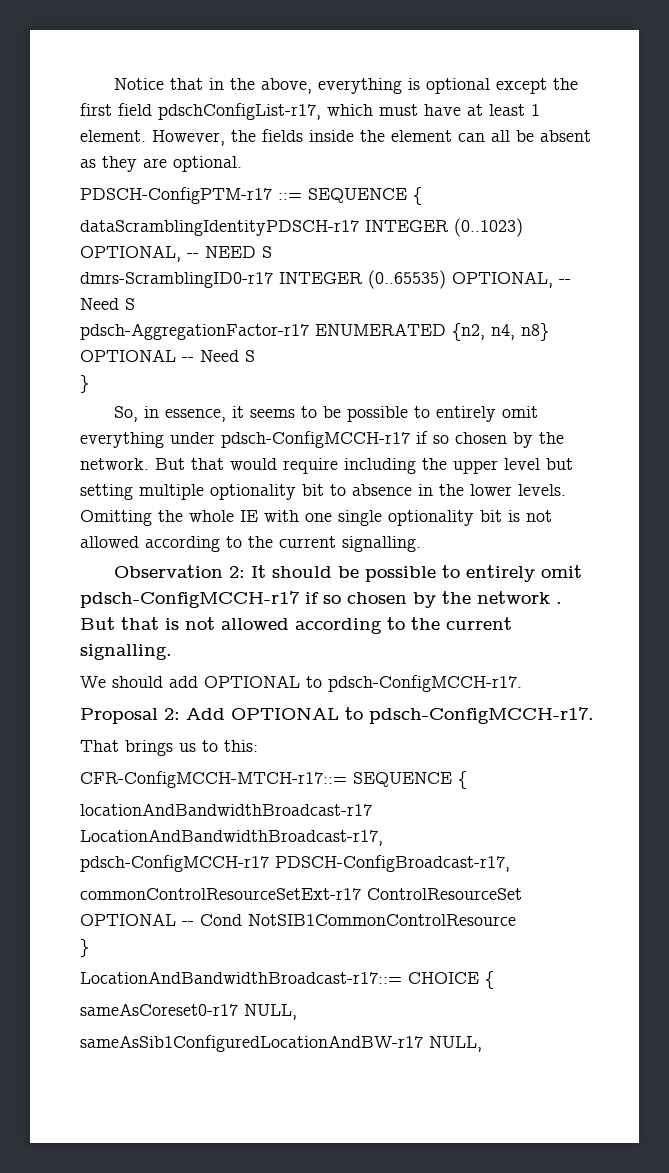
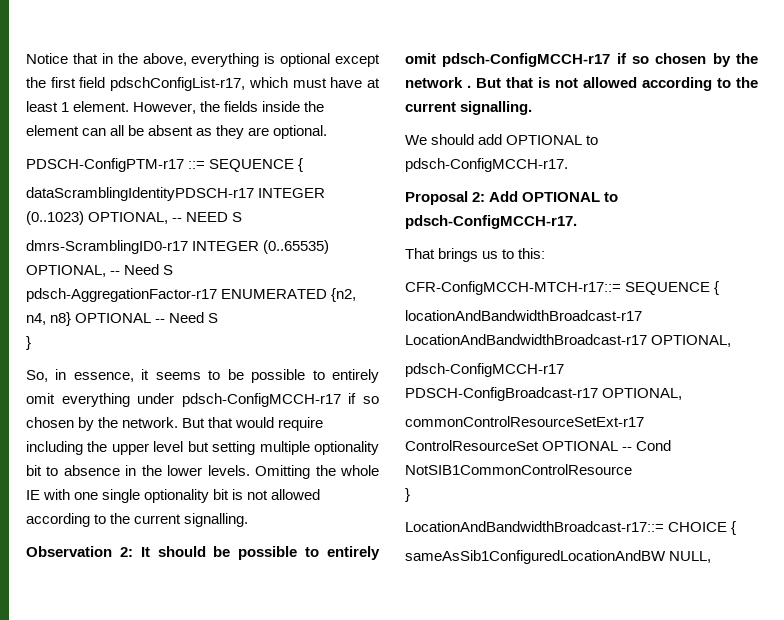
[80,829,383,846] [80,855,510,872] LocationAndBandwidthBroadcast-r17, // pdsch-ConfigMCCH-r17 PDSCH-ConfigBroadcast-r17, -> [405,334,732,347] [405,363,564,377] [405,387,683,401] LocationAndBandwidthBroadcast-r17 OPTIONAL, // pdsch-ConfigMCCH-r17 PDSCH-ConfigBroadcast-r17 OPTIONAL,
[80,1003,297,1020] [80,1035,482,1052] sameAsCoreset0-r17 NULL, // sameAsSib1ConfiguredLocationAndBW-r17 NULL, -> [405,550,712,564] sameAsSib1ConfiguredLocationAndBW NULL,

